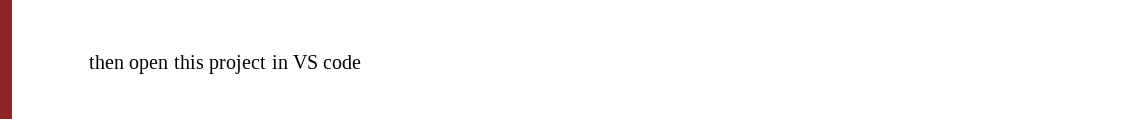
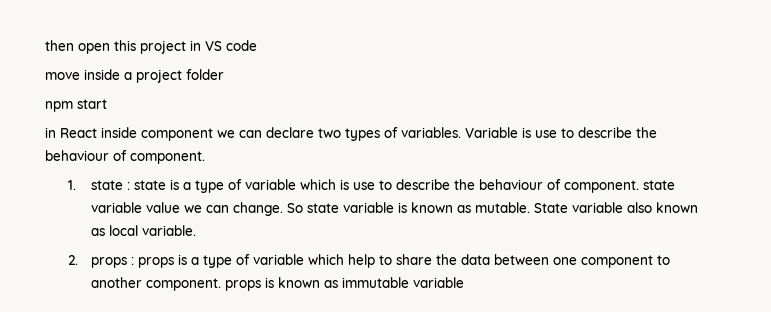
(362, 62) none -> [45,69,224,83] [45,99,107,112] [45,127,657,141] [45,150,205,164] [68,179,676,193] [91,202,699,216] [91,225,197,236] [68,254,671,268] [91,277,465,291] // move inside a project folder // npm start // in React inside component we can declare two types of variables. Variable is use to describe the behaviour of component. // 1. state : state is a type of variable which is use to describe the behaviour of component. state variable value we can change. So state variable is known as mutable. State variable also known as local variable. // 2. props : props is a type of variable which help to share the data between one component to another component. props is known as immutable variable

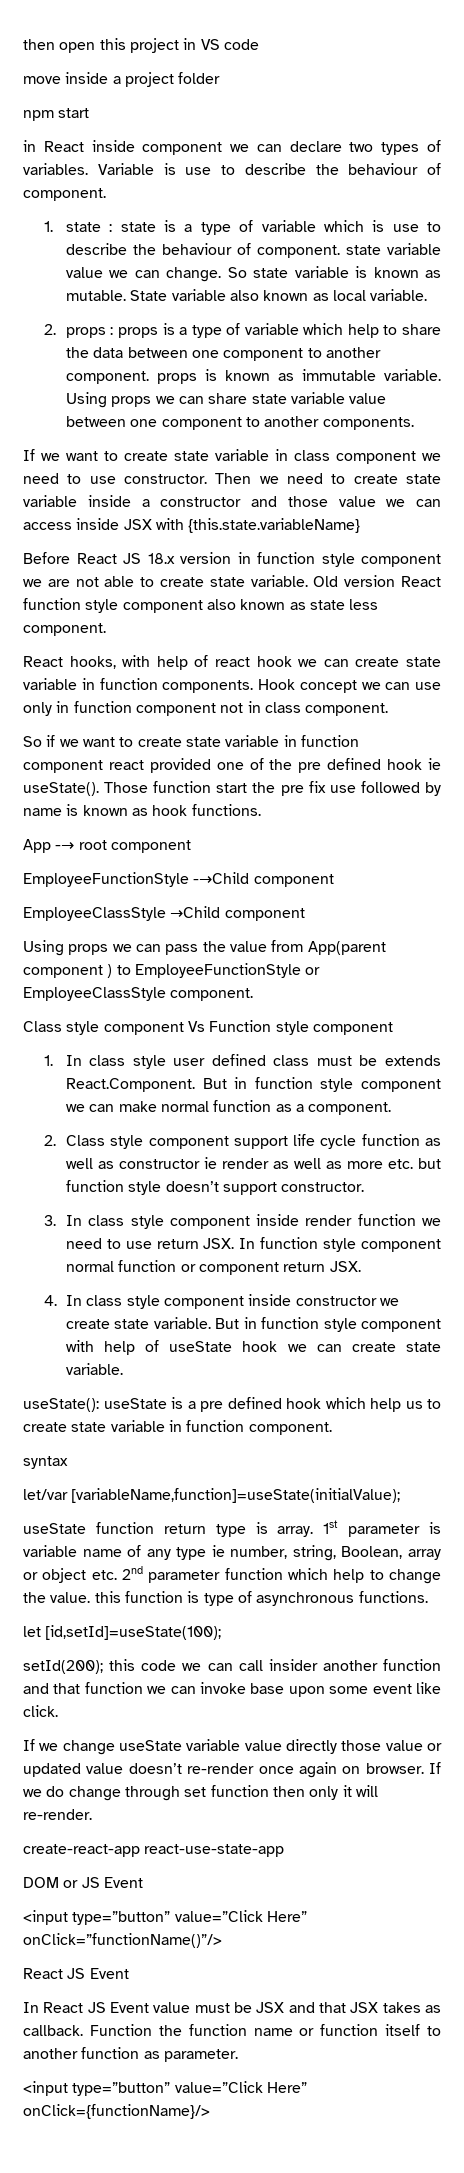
[413,277,465,288] variable -> [384,369,441,381] [65,392,387,408] [65,416,414,430] [23,449,441,464] [23,473,441,484] [23,495,441,507] [23,518,361,533] [23,552,441,567] [23,575,442,587] [23,598,379,613] [23,623,106,636] [23,655,442,670] [23,678,441,693] [23,701,389,716] [23,735,359,747] [23,758,442,773] [23,781,441,796] [23,804,261,816] [23,839,191,853] [23,872,334,887] [23,906,305,921] [23,940,386,956] [23,963,321,978] [23,987,254,1001] [23,1020,393,1035] [44,1054,442,1069] [65,1077,441,1092] [65,1100,392,1115] [44,1134,441,1149] [65,1157,441,1169] [65,1180,365,1195] [44,1214,441,1229] [65,1237,442,1252] [65,1260,361,1275] [44,1294,399,1309] [65,1317,441,1332] [65,1340,442,1355] [65,1363,123,1375] [23,1397,441,1412] [23,1420,332,1435] [23,1456,68,1469] [23,1488,401,1503] [23,1520,441,1537] [23,1545,441,1561] [23,1566,441,1584] [23,1591,428,1606] [23,1625,222,1640] [23,1659,441,1674] [23,1682,441,1697] [23,1705,58,1717] [23,1739,442,1755] [23,1762,441,1778] [23,1785,378,1801] [23,1809,92,1820] [23,1844,285,1857] [23,1877,143,1888] [23,1910,307,1925] [23,1933,222,1948] [23,1968,129,1979] [23,2002,441,2013] [23,2024,441,2036] [23,2047,238,2062] [23,2081,307,2096] [23,2104,210,2119] variable. Using props we can share state variable value between one component to another components. // If we want to create state variable in class component we need to use constructor. Then we need to create state variable inside a constructor and those value we can access inside JSX with {this.state.variableName} // Before React JS 18.x version in function style component we are not able to create state variable. Old version React function style component also known as state less component. // React hooks, with help of react hook we can create state variable in function components. Hook concept we can use only in function component not in class component. // So if we want to create state variable in function component react provided one of the pre defined hook ie useState(). Those function start the pre fix use followed by name is known as hook functions. // App -→ root component // EmployeeFunctionStyle -→Child component // EmployeeClassStyle →Child component // Using props we can pass the value from App(parent component ) to EmployeeFunctionStyle or EmployeeClassStyle component. // Class style component Vs Function style component // 1. In class style user defined class must be extends React.Component. But in function style component we can make normal function as a component. // 2. Class style component support life cycle function as well as constructor ie render as well as more etc. but function style doesn’t support constructor. // 3. In class style component inside render function we need to use return JSX. In function style component normal function or component return JSX. // 4. In class style component inside constructor we create state variable. But in function style component with help of useState hook we can create state variable. // useState(): useState is a pre defined hook which help us to create state variable in function component. // syntax // let/var [variableName,function]=useState(initialValue); // useState function return type is array. 1st parameter is variable name of any type ie number, string, Boolean, array or object etc. 2nd parameter function which help to change the value. this function is type of asynchronous functions. // let [id,setId]=useState(100); // setId(200); this code we can call insider another function and that function we can invoke base upon some event like click. // If we change useState variable value directly those value or updated value doesn’t re-render once again on browser. If we do change through set function then only it will re-render. // create-react-app react-use-state-app // DOM or JS Event // <input type=”button” value=”Click Here” onClick=”functionName()”/> // React JS Event // In React JS Event value must be JSX and that JSX takes as callback. Function the function name or function itself to another function as parameter. // <input type=”button” value=”Click Here” onClick={functionName}/>

